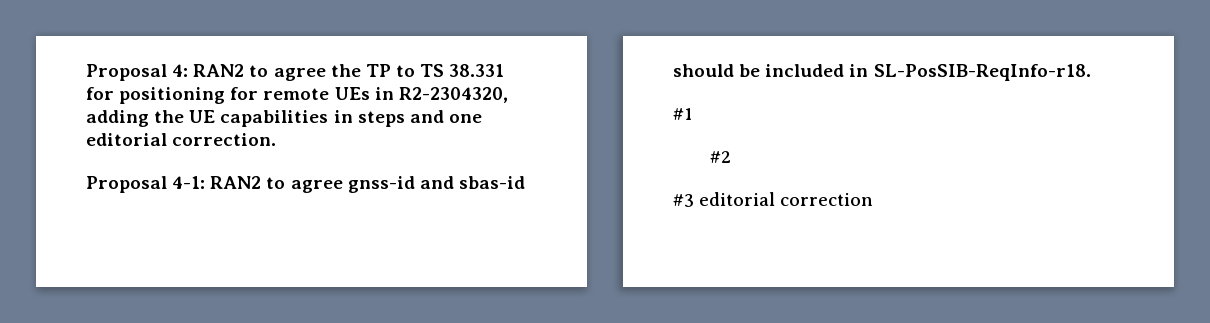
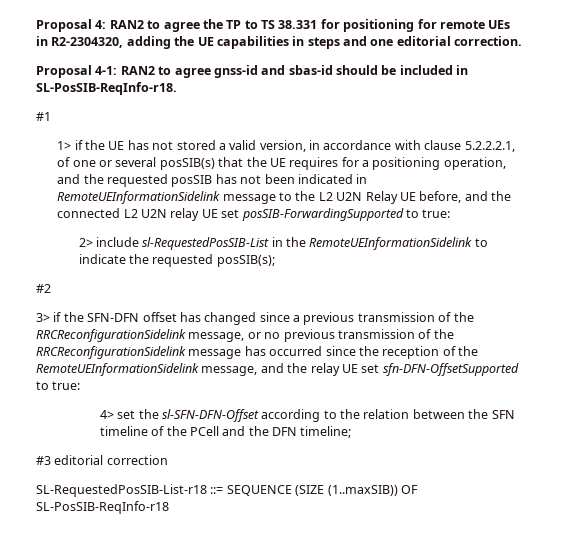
[710,151,732,163] [673,192,874,207] #2 // #3 editorial correction -> [57,140,515,152] [57,157,506,170] [57,174,368,187] [57,191,512,204] [57,208,451,221] [78,237,488,250] [78,254,275,267] [36,284,51,293] [36,312,474,325] [36,329,454,342] [36,346,478,359] [36,363,519,376] [36,381,81,390] [99,409,515,422] [99,426,352,438] [36,455,168,465] [36,484,418,497] [36,501,169,514] 1> if the UE has not stored a valid version, in accordance with clause 5.2.2.2.1, of one or several posSIB(s) that the UE requires for a positioning operation, and the requested posSIB has not been indicated in RemoteUEInformationSidelink message to the L2 U2N Relay UE before, and the connected L2 U2N relay UE set posSIB-ForwardingSupported to true: // 2> include sl-RequestedPosSIB-List in the RemoteUEInformationSidelink to indicate the requested posSIB(s); // #2 // 3> if the SFN-DFN offset has changed since a previous transmission of the RRCReconfigurationSidelink message, or no previous transmission of the RRCReconfigurationSidelink message has occurred since the reception of the RemoteUEInformationSidelink message, and the relay UE set sfn-DFN-OffsetSupported to true: // 4> set the sl-SFN-DFN-Offset according to the relation between the SFN timeline of the PCell and the DFN timeline; // #3 editorial correction // SL-RequestedPosSIB-List-r18 ::= SEQUENCE (SIZE (1..maxSIB)) OF SL-PosSIB-ReqInfo-r18

